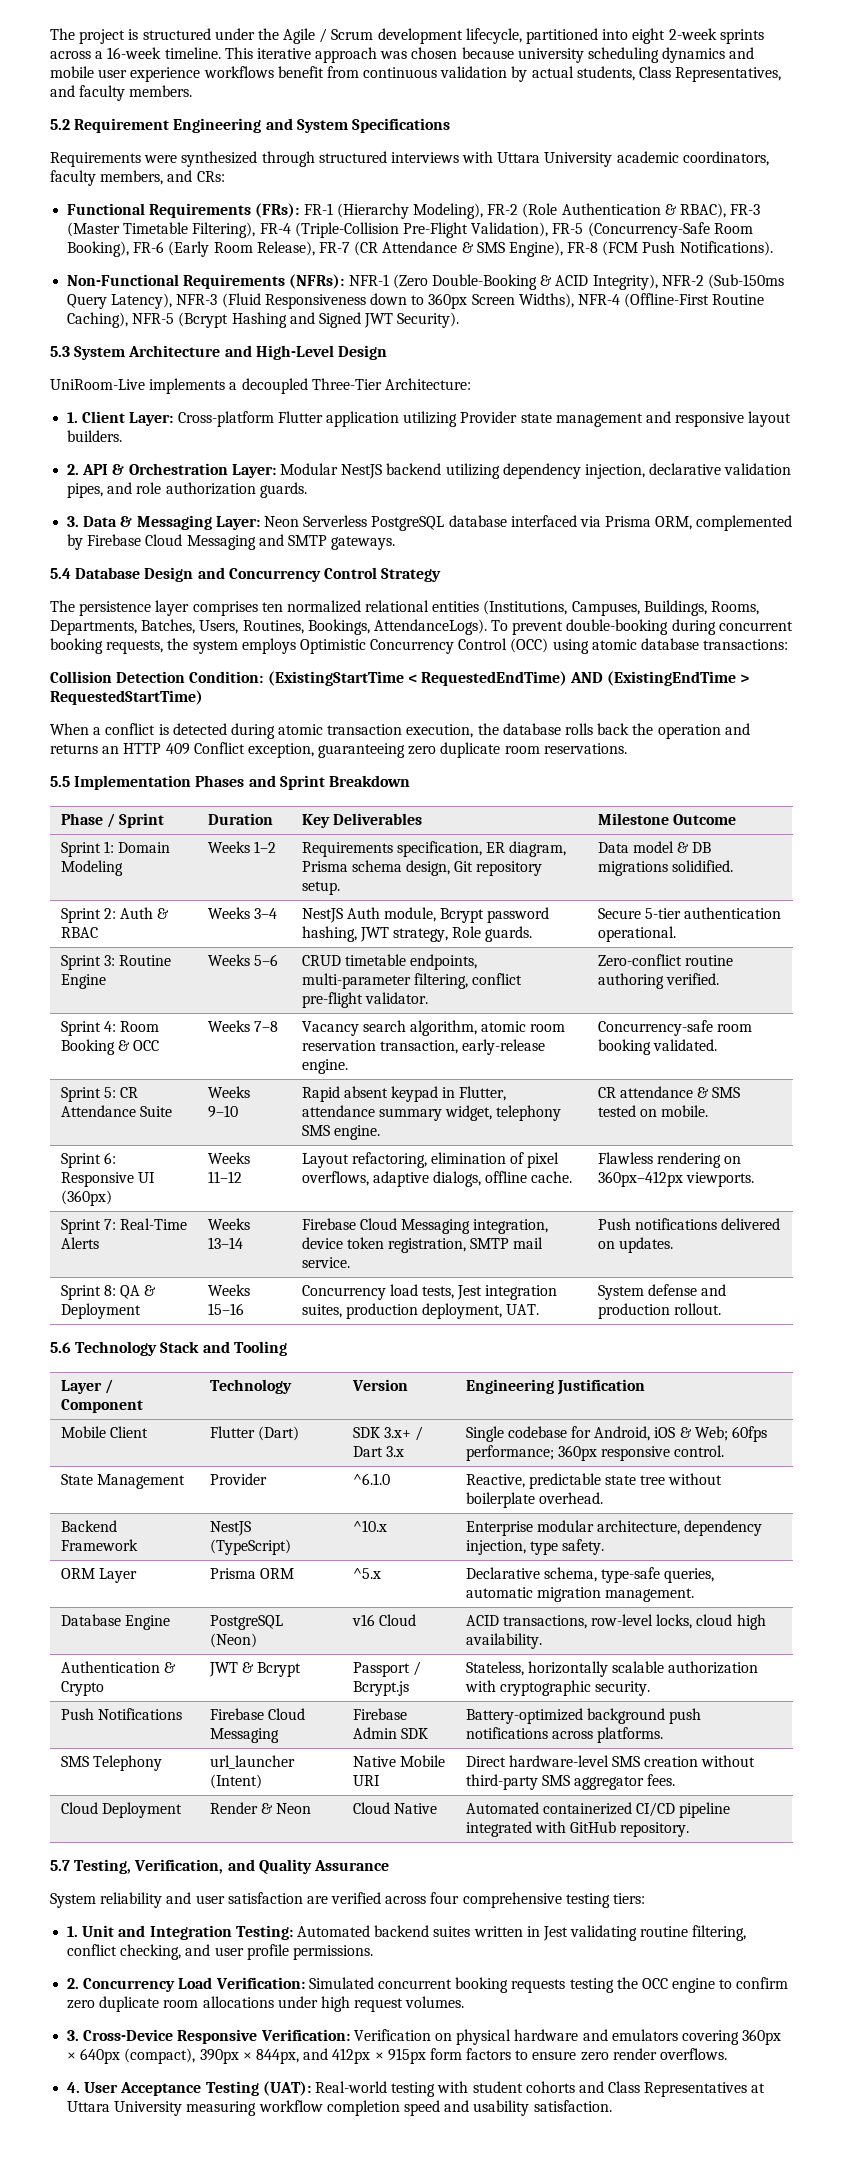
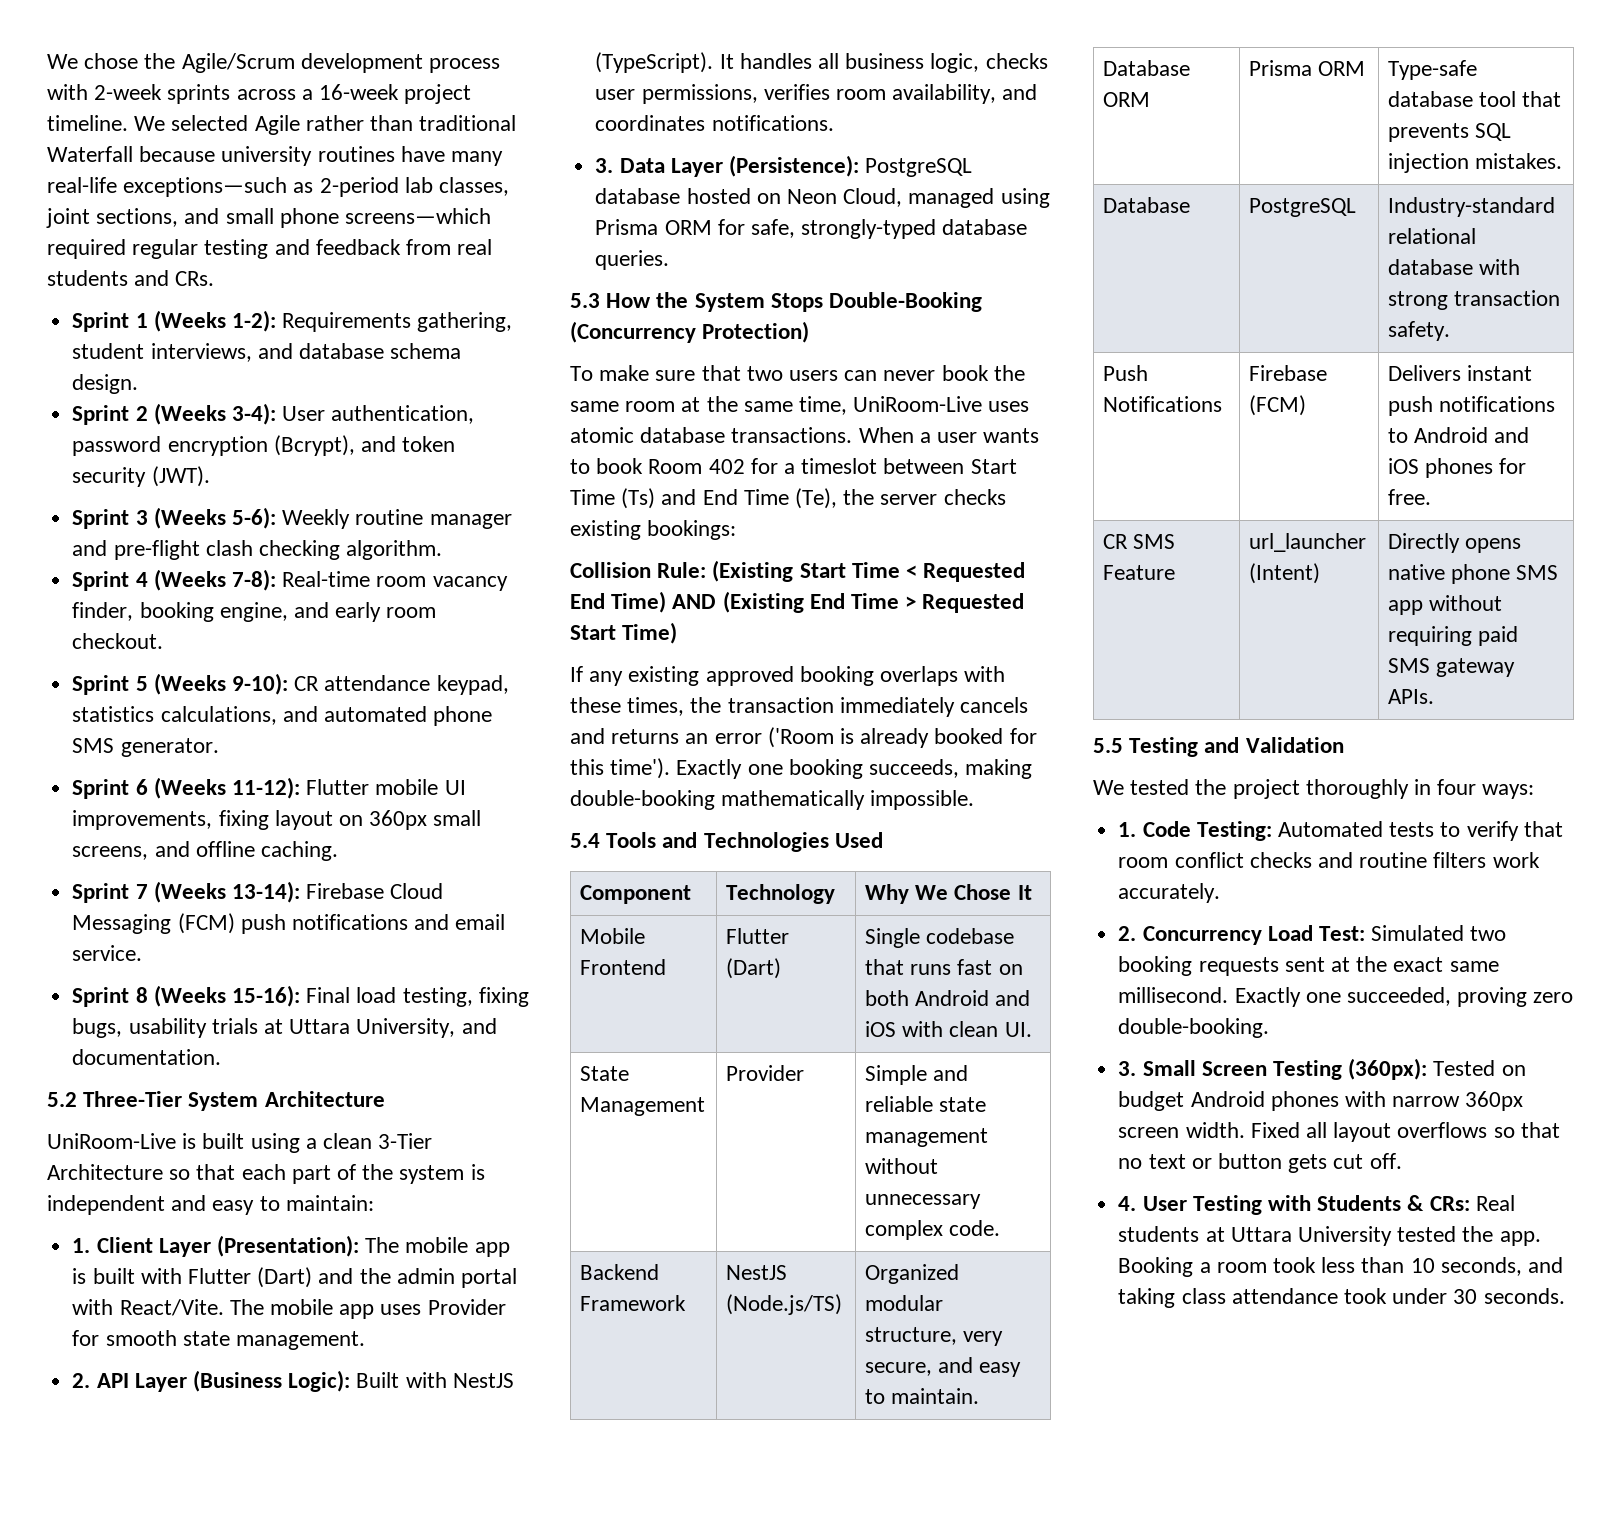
[50,28,666,44] The project is structured under the Agile / Scrum development lifecycle, partitioned into eight -> [47,53,501,73] [47,84,88,100] We chose the Agile/Scrum development process with
[164,47,755,63] [50,66,782,82] [50,85,193,101] [50,118,450,133] [50,151,769,167] [50,170,225,186] [67,203,761,219] [67,222,753,238] [67,241,773,257] [67,274,784,290] [67,293,765,309] [67,312,460,328] [50,345,387,360] [50,378,471,394] [67,411,792,427] [67,430,123,442] [67,463,792,479] [67,482,307,498] [67,515,793,531] [67,534,396,550] [50,567,442,582] [50,600,760,616] [50,619,793,635] [50,638,789,654] [50,671,750,686] [50,690,203,705] [50,723,750,739] [50,742,627,758] [50,775,410,790] [60,813,165,828] [207,813,273,825] [301,813,422,828] [597,813,736,825] [60,841,171,857] [60,860,123,876] [207,841,276,853] [301,841,567,857] [301,860,543,876] [301,881,340,895] [597,841,712,853] [597,860,733,876] [60,907,170,923] [60,927,98,938] [207,907,277,919] [301,907,550,923] [301,926,533,942] [597,907,782,919] [597,926,676,942] [60,955,172,970] [60,974,106,989] [207,954,278,966] [301,954,478,970] [301,973,523,989] [301,992,428,1008] [597,954,733,966] [597,973,719,989] [60,1021,160,1036] [60,1039,160,1055] [207,1020,278,1032] [301,1020,566,1036] [301,1039,546,1055] [301,1059,348,1074] [597,1020,752,1036] [597,1039,717,1055] [60,1087,139,1102] [60,1105,172,1117] [207,1086,250,1098] [207,1105,238,1118] [301,1086,507,1102] [301,1105,562,1121] [301,1125,380,1140] [597,1086,741,1098] [597,1105,709,1117] [60,1152,116,1168] [60,1172,155,1187] [60,1190,112,1206] [207,1152,250,1164] [207,1171,242,1183] [301,1152,560,1168] [301,1171,573,1187] [597,1152,742,1168] [597,1171,754,1187] [60,1218,188,1234] [60,1237,99,1249] [207,1218,250,1230] [207,1237,243,1249] [301,1218,549,1234] [301,1237,544,1253] [301,1257,350,1268] [597,1218,781,1230] [597,1237,673,1253] [60,1285,157,1300] [60,1303,141,1319] [207,1284,250,1296] [207,1303,244,1315] [301,1284,558,1300] [301,1303,540,1319] [597,1284,727,1300] [597,1303,721,1319] [50,1341,287,1356] [60,1379,113,1394] [60,1399,143,1413] [209,1379,292,1394] [351,1379,408,1391] [465,1379,645,1395] [60,1426,148,1438] timeline. This iterative approach was chosen because university scheduling dynamics and mobile user experience workflows benefit from continuous validation by actual students, Class Representatives, and faculty members. // 5.2 Requirement Engineering and System Specifications // Requirements were synthesized through structured interviews with Uttara University academic coordinators, faculty members, and CRs: // Functional Requirements (FRs): FR-1 (Hierarchy Modeling), FR-2 (Role Authentication & RBAC), FR-3 (Master Timetable Filtering), FR-4 (Triple-Collision Pre-Flight Validation), FR-5 (Concurrency-Safe Room Booking), FR-6 (Early Room Release), FR-7 (CR Attendance & SMS Engine), FR-8 (FCM Push Notifications). // Non-Functional Requirements (NFRs): NFR-1 (Zero Double-Booking & ACID Integrity), NFR-2 (Sub-150ms Query Latency), NFR-3 (Fluid Responsiveness down to 360px Screen Widths), NFR-4 (Offline-First Routine Caching), NFR-5 (Bcrypt Hashing and Signed JWT Security). // 5.3 System Architecture and High-Level Design // UniRoom-Live implements a decoupled Three-Tier Architecture: // 1. Client Layer: Cross-platform Flutter application utilizing Provider state management and responsive layout builders. // 2. API & Orchestration Layer: Modular NestJS backend utilizing dependency injection, declarative validation pipes, and role authorization guards. // 3. Data & Messaging Layer: Neon Serverless PostgreSQL database interfaced via Prisma ORM, complemented by Firebase Cloud Messaging and SMTP gateways. // 5.4 Database Design and Concurrency Control Strategy // The persistence layer comprises ten normalized relational entities (Institutions, Campuses, Buildings, Rooms, Departments, Batches, Users, Routines, Bookings, AttendanceLogs). To prevent double-booking during concurrent booking requests, the system employs Optimistic Concurrency Control (OCC) using atomic database transactions: // Collision Detection Condition: (ExistingStartTime < RequestedEndTime) AND (ExistingEndTime > RequestedStartTime) // When a conflict is detected during atomic transaction execution, the database rolls back the operation and returns an HTTP 409 Conflict exception, guaranteeing zero duplicate room reservations. // 5.5 Implementation Phases and Sprint Breakdown // Phase / Sprint | Duration | Key Deliverables | Milestone Outcome // Sprint 1: Domain Modeling | Weeks 1–2 | Requirements specification, ER diagram, Prisma schema design, Git repository setup. | Data model & DB migrations solidified. // Sprint 2: Auth & RBAC | Weeks 3–4 | NestJS Auth module, Bcrypt password hashing, JWT strategy, Role guards. | Secure 5-tier authentication operational. // Sprint 3: Routine Engine | Weeks 5–6 | CRUD timetable endpoints, multi-parameter filtering, conflict pre-flight validator. | Zero-conflict routine authoring verified. // Sprint 4: Room Booking & OCC | Weeks 7–8 | Vacancy search algorithm, atomic room reservation transaction, early-release engine. | Concurrency-safe room booking validated. // Sprint 5: CR Attendance Suite | Weeks 9–10 | Rapid absent keypad in Flutter, attendance summary widget, telephony SMS engine. | CR attendance & SMS tested on mobile. // Sprint 6: Responsive UI (360px) | Weeks 11–12 | Layout refactoring, elimination of pixel overflows, adaptive dialogs, offline cache. | Flawless rendering on 360px–412px viewports. // Sprint 7: Real-Time Alerts | Weeks 13–14 | Firebase Cloud Messaging integration, device token registration, SMTP mail service. | Push notifications delivered on updates. // Sprint 8: QA & Deployment | Weeks 15–16 | Concurrency load tests, Jest integration suites, production deployment, UAT. | System defense and production rollout. // 5.6 Technology Stack and Tooling // Layer / Component | Technology | Version | Engineering Justification // Mobile Client -> [404,84,472,104] [47,115,517,135] [47,146,504,166] [47,177,510,197] [46,208,492,228] [47,239,493,259] [47,270,215,286] [72,310,513,332] [72,343,462,362] [72,374,139,394] [72,403,475,425] [72,435,456,456] [72,466,210,487] [72,507,512,529] [72,540,443,560] [72,569,508,591] [72,602,437,622] [72,633,164,649] [72,673,509,695] [72,706,493,726] [72,738,219,757] [72,777,466,799] [72,810,482,830] [72,841,338,861] [72,881,444,903] [72,913,506,934] [72,945,143,961] [72,985,529,1007] [72,1018,497,1038] [72,1049,222,1065] [47,1091,385,1111] [47,1133,433,1153] [47,1164,485,1184] [47,1195,374,1215] [72,1235,510,1257] [72,1267,517,1288] [72,1299,506,1319] [72,1330,365,1350] [72,1370,514,1392] [595,52,1048,73] [595,84,1038,104] [595,115,834,131] [595,155,973,177] [595,188,1050,208] [595,219,1028,239] [595,250,670,270] [570,292,983,312] [570,321,810,343] [570,365,1025,381] [570,396,1030,415] [570,427,1040,443] [570,458,1017,474] [570,488,1006,509] [570,520,737,540] [570,560,1026,582] [570,591,1025,613] [570,622,678,644] [570,666,1006,686] [570,697,1029,717] [570,727,1037,748] [570,758,1033,779] [570,790,975,810] [570,832,883,852] [579,885,691,904] [725,884,835,904] [864,884,1032,904] [579,928,645,944] [579,959,666,975] project timeline. We selected Agile rather than traditional Waterfall because university routines have many real-life exceptions—such as 2-period lab classes, joint sections, and small phone screens—which required regular testing and feedback from real students and CRs. // Sprint 1 (Weeks 1-2): Requirements gathering, student interviews, and database schema design. // Sprint 2 (Weeks 3-4): User authentication, password encryption (Bcrypt), and token security (JWT). // Sprint 3 (Weeks 5-6): Weekly routine manager and pre-flight clash checking algorithm. // Sprint 4 (Weeks 7-8): Real-time room vacancy finder, booking engine, and early room checkout. // Sprint 5 (Weeks 9-10): CR attendance keypad, statistics calculations, and automated phone SMS generator. // Sprint 6 (Weeks 11-12): Flutter mobile UI improvements, fixing layout on 360px small screens, and offline caching. // Sprint 7 (Weeks 13-14): Firebase Cloud Messaging (FCM) push notifications and email service. // Sprint 8 (Weeks 15-16): Final load testing, fixing bugs, usability trials at Uttara University, and documentation. // 5.2 Three-Tier System Architecture // UniRoom-Live is built using a clean 3-Tier Architecture so that each part of the system is independent and easy to maintain: // 1. Client Layer (Presentation): The mobile app is built with Flutter (Dart) and the admin portal with React/Vite. The mobile app uses Provider for smooth state management. // 2. API Layer (Business Logic): Built with NestJS (TypeScript). It handles all business logic, checks user permissions, verifies room availability, and coordinates notifications. // 3. Data Layer (Persistence): PostgreSQL database hosted on Neon Cloud, managed using Prisma ORM for safe, strongly-typed database queries. // 5.3 How the System Stops Double-Booking (Concurrency Protection) // To make sure that two users can never book the same room at the same time, UniRoom-Live uses atomic database transactions. When a user wants to book Room 402 for a timeslot between Start Time (Ts) and End Time (Te), the server checks existing bookings: // Collision Rule: (Existing Start Time < Requested End Time) AND (Existing End Time > Requested Start Time) // If any existing approved booking overlaps with these times, the transaction immediately cancels and returns an error ('Room is already booked for this time'). Exactly one booking succeeds, making double-booking mathematically impossible. // 5.4 Tools and Technologies Used // Component | Technology | Why We Chose It // Mobile Frontend
[352,1426,424,1441] [352,1446,404,1457] [465,1426,767,1442] [465,1445,725,1461] [60,1474,185,1489] [209,1473,267,1485] [352,1473,390,1485] [465,1473,723,1489] [465,1492,603,1508] [60,1520,117,1532] [60,1539,138,1551] [209,1521,251,1536] [209,1539,291,1555] [352,1520,387,1532] [465,1520,763,1536] [465,1539,605,1555] [60,1568,137,1583] SDK 3.x+ / Dart 3.x | Single codebase for Android, iOS & Web; 60fps performance; 360px responsive control. // State Management | Provider | ^6.1.0 | Reactive, predictable state tree without boilerplate overhead. // Backend Framework | NestJS (TypeScript) | ^10.x | Enterprise modular architecture, dependency injection, type safety. // ORM Layer -> [864,928,1015,948] [864,959,1023,975] [864,990,1031,1006] [864,1021,1032,1037] [579,1066,629,1081] [579,1097,705,1116] [725,1065,804,1081] [864,1065,969,1085] [864,1096,987,1112] [864,1128,988,1147] [864,1158,938,1174] [864,1194,981,1209] [864,1220,1001,1240] [579,1264,659,1280] [579,1295,686,1311] [725,1265,787,1280] [725,1294,842,1315] [864,1264,959,1284] [864,1295,943,1311] [864,1327,1004,1346] [864,1357,1022,1377] [864,1388,980,1404] [1102,60,1190,76] [1102,92,1150,107] Single codebase that runs fast on both Android and iOS with clean UI. // State Management | Provider | Simple and reliable state management without unnecessary complex code. // Backend Framework | NestJS (Node.js/TS) | Organized modular structure, very secure, and easy to maintain. // Database ORM
[352,1568,381,1579] [465,1567,715,1583] [465,1587,695,1602] [60,1614,170,1630] [209,1615,283,1630] [209,1633,257,1648] [351,1614,416,1626] [465,1614,766,1630] [465,1633,542,1649] [60,1661,176,1673] [60,1681,104,1696] [208,1662,302,1677] [352,1661,421,1677] [352,1681,409,1696] [465,1661,759,1677] [464,1680,651,1696] [60,1708,182,1720] [209,1708,305,1720] [209,1728,279,1743] [352,1708,407,1720] [352,1727,428,1739] [465,1708,702,1724] [465,1727,664,1743] [60,1755,162,1771] [209,1755,295,1769] [209,1774,262,1789] [352,1755,445,1767] [352,1775,380,1786] [465,1755,756,1767] [465,1774,676,1790] [60,1802,182,1818] [209,1802,312,1814] [352,1802,437,1814] [465,1802,731,1818] [465,1821,690,1837] [50,1859,389,1874] [50,1892,646,1908] [67,1925,747,1941] [67,1944,373,1960] [67,1977,789,1993] [67,1996,465,2012] [67,2029,782,2045] [67,2048,728,2064] [67,2081,766,2097] [67,2100,612,2116] ^5.x | Declarative schema, type-safe queries, automatic migration management. // Database Engine | PostgreSQL (Neon) | v16 Cloud | ACID transactions, row-level locks, cloud high availability. // Authentication & Crypto | JWT & Bcrypt | Passport / Bcrypt.js | Stateless, horizontally scalable authorization with cryptographic security. // Push Notifications | Firebase Cloud Messaging | Firebase Admin SDK | Battery-optimized background push notifications across platforms. // SMS Telephony | url_launcher (Intent) | Native Mobile URI | Direct hardware-level SMS creation without third-party SMS aggregator fees. // Cloud Deployment | Render & Neon | Cloud Native | Automated containerized CI/CD pipeline integrated with GitHub repository. // 5.7 Testing, Verification, and Quality Assurance // System reliability and user satisfaction are verified across four comprehensive testing tiers: // 1. Unit and Integration Testing: Automated backend suites written in Jest validating routine filtering, conflict checking, and user profile permissions. // 2. Concurrency Load Verification: Simulated concurrent booking requests testing the OCC engine to confirm zero duplicate room allocations under high request volumes. // 3. Cross-Device Responsive Verification: Verification on physical hardware and emulators covering 360px × 640px (compact), 390px × 844px, and 412px × 915px form factors to ensure zero render overflows. // 4. User Acceptance Testing (UAT): Real-world testing with student cohorts and Class Representatives at Uttara University measuring workflow completion speed and usability satisfaction. -> [1387,60,1477,80] [1387,91,1562,107] [1387,123,1512,142] [1387,153,1563,173] [1102,197,1190,213] [1248,198,1356,217] [1387,197,1555,217] [1387,228,1476,244] [1387,259,1521,275] [1387,290,1561,310] [1387,321,1450,341] [1102,365,1148,381] [1102,396,1222,412] [1248,365,1327,381] [1248,395,1306,416] [1387,365,1533,381] [1387,396,1556,416] [1387,427,1530,443] [1387,458,1527,478] [1387,489,1431,505] [1102,534,1176,549] [1102,565,1175,580] [1248,533,1366,552] [1248,563,1320,584] [1387,533,1522,553] [1387,564,1559,584] [1387,595,1503,615] [1387,626,1519,646] [1387,658,1516,677] [1387,689,1434,704] [1093,737,1344,757] [1093,779,1535,799] [1118,821,1563,841] [1118,852,1540,868] [1118,883,1221,903] [1118,925,1507,945] [1118,956,1499,976] [1118,987,1574,1007] [1118,1018,1270,1038] [1118,1058,1526,1080] [1118,1091,1524,1111] [1118,1122,1560,1142] [1118,1153,1402,1173] [1118,1195,1515,1215] [1118,1226,1541,1246] [1118,1257,1563,1277] [1118,1288,1565,1308] Type-safe database tool that prevents SQL injection mistakes. // Database | PostgreSQL | Industry-standard relational database with strong transaction safety. // Push Notifications | Firebase (FCM) | Delivers instant push notifications to Android and iOS phones for free. // CR SMS Feature | url_launcher (Intent) | Directly opens native phone SMS app without requiring paid SMS gateway APIs. // 5.5 Testing and Validation // We tested the project thoroughly in four ways: // 1. Code Testing: Automated tests to verify that room conflict checks and routine filters work accurately. // 2. Concurrency Load Test: Simulated two booking requests sent at the exact same millisecond. Exactly one succeeded, proving zero double-booking. // 3. Small Screen Testing (360px): Tested on budget Android phones with narrow 360px screen width. Fixed all layout overflows so that no text or button gets cut off. // 4. User Testing with Students & CRs: Real students at Uttara University tested the app. Booking a room took less than 10 seconds, and taking class attendance took under 30 seconds.

